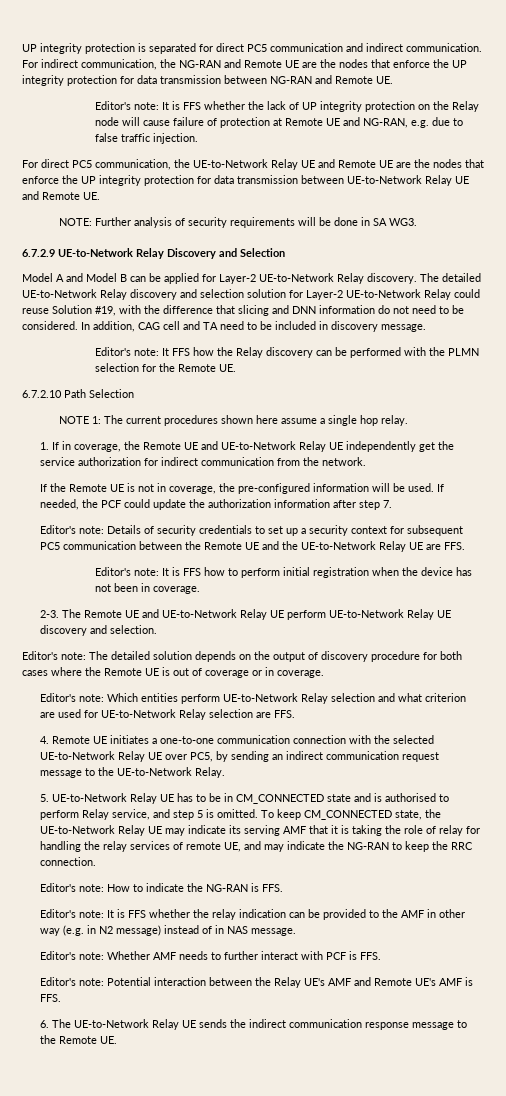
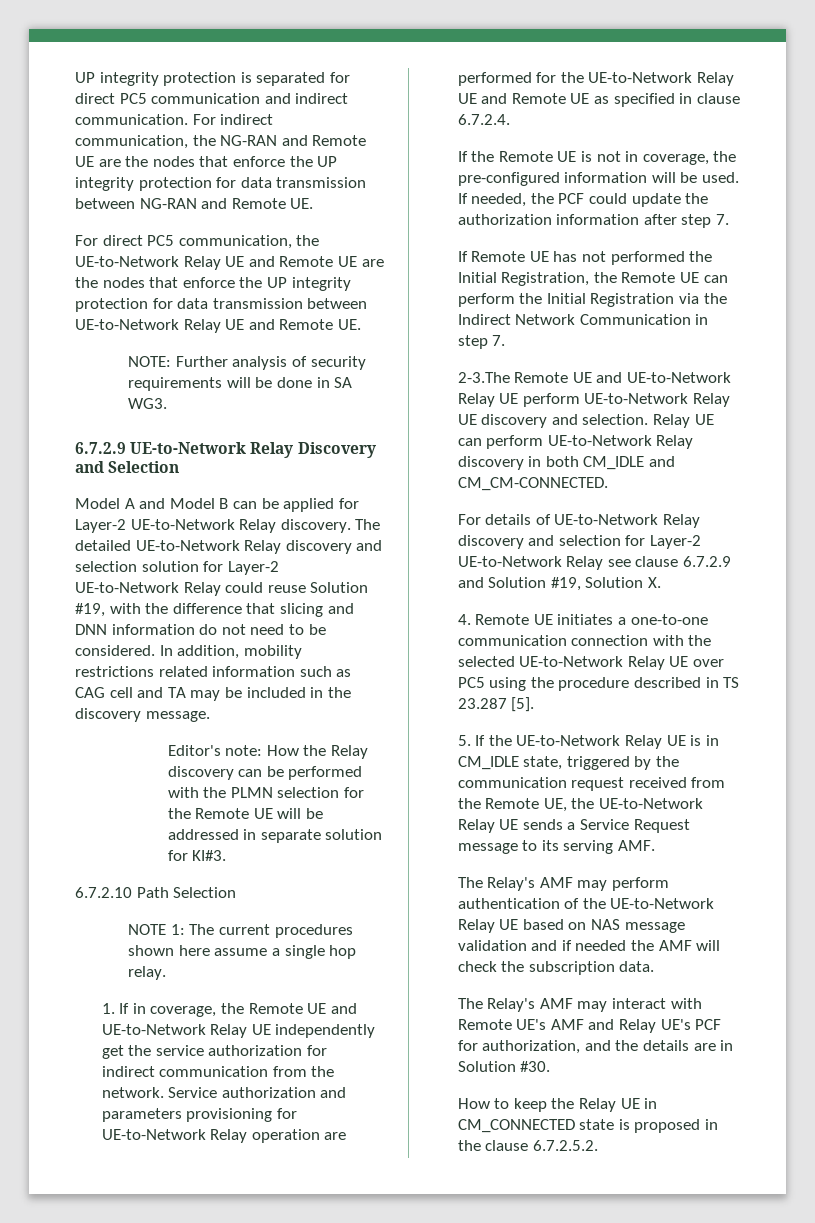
[95,101,480,112] [95,117,464,128] [95,133,199,144] // Editor's note: It is FFS whether the lack of UP integrity protection on the Relay node will cause failure of protection at Remote UE and NG-RAN, e.g. due to false traffic injection. -> (314, 203) none
(135, 326) none -> [243,645,302,659] [75,666,352,677] mobility restrictions related information such as
[220,321,257,330] need to -> [190,690,221,701] may
(328, 325) none -> [327,687,351,698] the
[162,347,215,356] It FFS how -> [266,745,299,756] How
[219,364,237,372] UE. -> [253,808,324,819] [167,829,383,843] [167,850,227,861] UE will be addressed in separate solution for KI#3.
(367, 461) none -> [168,1087,347,1098] [101,1108,297,1122] [101,1129,347,1143] [457,72,734,86] [457,93,740,107] [457,114,510,125] Service authorization and parameters provisioning for UE-to-Network Relay operation are performed for the UE-to-Network Relay UE and Remote UE as specified in clause 6.7.2.4.
[40,525,464,536] [40,541,466,552] [95,567,473,578] [95,583,201,594] [40,609,82,618] Editor's note: Details of security credentials to set up a security context for subsequent PC5 communication between the Remote UE and the UE-to-Network Relay UE are FFS. // Editor's note: It is FFS how to perform initial registration when the device has not been in coverage. // 2-3. The -> [457,251,713,265] [457,272,728,286] [457,293,727,307] [457,314,709,325] [457,335,506,349] [457,372,510,383] If Remote UE has not performed the Initial Registration, the Remote UE can perform the Initial Registration via the Indirect Network Communication in step 7. // 2-3.The
[22,651,462,662] [22,667,324,678] [40,693,467,704] [40,709,296,720] // Editor's note: The detailed solution depends on the output of discovery procedure for both cases where the Remote UE is out of coverage or in coverage. // Editor's note: Which entities perform UE-to-Network Relay selection and what criterion are used for UE-to-Network Relay selection are FFS. -> [652,414,714,428] [457,435,694,449] [457,456,675,470] [457,477,608,491] [457,514,700,528] [457,535,701,549] [457,556,731,570] [457,577,661,591] Relay UE can perform UE-to-Network Relay discovery in both CM_IDLE and CM_CM-CONNECTED. // For details of UE-to-Network Relay discovery and selection for Layer-2 UE-to-Network Relay see clause 6.7.2.9 and Solution #19, Solution X.
[190,751,440,762] [40,767,226,778] [40,793,450,804] [40,809,442,820] [40,825,481,836] [40,841,474,852] [40,857,97,866] [40,883,284,892] [40,909,466,920] [40,925,297,936] [40,951,382,960] [40,977,474,988] [40,994,62,1002] [40,1019,468,1030] [40,1035,118,1044] PC5, by sending an indirect communication request message to the UE-to-Network Relay. // 5. UE-to-Network Relay UE has to be in CM_CONNECTED state and is authorised to perform Relay service, and step 5 is omitted. To keep CM_CONNECTED state, the UE-to-Network Relay UE may indicate its serving AMF that it is taking the role of relay for handling the relay services of remote UE, and may indicate the NG-RAN to keep the RRC connection. // Editor's note: How to indicate the NG-RAN is FFS. // Editor's note: It is FFS whether the relay indication can be provided to the AMF in other way (e.g. in N2 message) instead of in NAS message. // Editor's note: Whether AMF needs to further interact with PCF is FFS. // Editor's note: Potential interaction between the Relay UE's AMF and Remote UE's AMF is FFS. // 6. The UE-to-Network Relay UE sends the indirect communication response message to the Remote UE. -> [457,677,740,691] [457,697,535,712] [457,735,719,749] [457,756,679,770] [457,777,726,791] [457,798,703,812] [457,819,690,833] [457,840,655,854] [457,877,669,891] [457,898,715,909] [457,919,685,933] [457,940,721,951] [457,961,655,975] [457,998,702,1012] [457,1019,722,1033] [457,1040,734,1054] [457,1061,551,1072] [457,1098,658,1112] [457,1119,718,1133] [457,1140,598,1151] PC5 using the procedure described in TS 23.287 [5]. // 5. If the UE-to-Network Relay UE is in CM_IDLE state, triggered by the communication request received from the Remote UE, the UE-to-Network Relay UE sends a Service Request message to its serving AMF. // The Relay's AMF may perform authentication of the UE-to-Network Relay UE based on NAS message validation and if needed the AMF will check the subscription data. // The Relay's AMF may interact with Remote UE's AMF and Relay UE's PCF for authorization, and the details are in Solution #30. // How to keep the Relay UE in CM_CONNECTED state is proposed in the clause 6.7.2.5.2.

